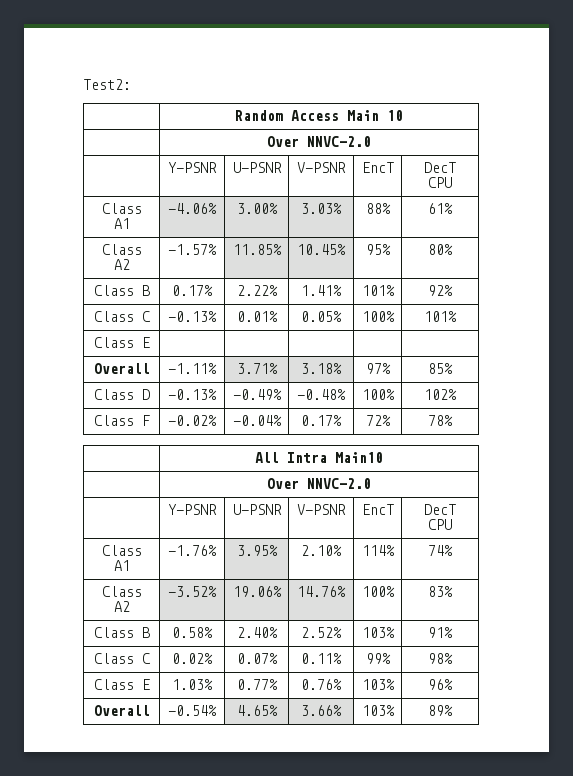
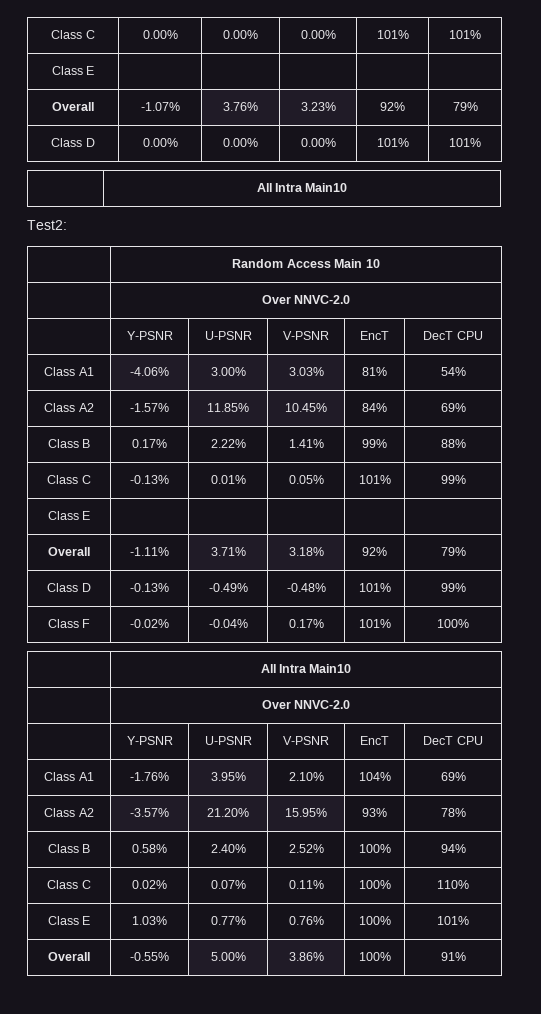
(83, 84) none -> [51,30,95,39] [142,30,178,39] [223,30,258,39] [300,30,336,39] [376,30,409,39] [449,30,481,39] [51,66,95,75] [52,102,94,111] [140,102,180,111] [223,102,258,111] [300,102,336,111] [380,102,405,111] [452,102,478,111] [51,138,95,147] [142,138,178,147] [223,138,258,147] [300,138,336,147] [376,138,409,147] [449,138,481,147] [256,183,348,192] Class C | 0.00% | 0.00% | 0.00% | 101% | 101% // Class E | | | | | // Overall | -1.07% | 3.76% | 3.23% | 92% | 79% // Class D | 0.00% | 0.00% | 0.00% | 101% | 101% // | All Intra Main10 //
[365,203,391,214] [428,203,453,214] 88% | 61% -> [362,367,387,376] [440,367,466,376] 81% | 54%
[365,244,391,255] [428,244,453,255] 95% | 80% -> [362,403,387,412] [440,403,466,412] 84% | 69%
[361,285,395,296] [428,285,453,296] 101% | 92% -> [362,439,387,448] [440,439,466,448] 99% | 88%
[361,311,395,322] [424,311,457,322] 100% | 101% -> [358,475,391,484] [440,475,466,484] 101% | 99%
[365,363,391,374] [428,363,453,374] 97% | 85% -> [362,547,387,556] [440,547,466,556] 92% | 79%
[361,389,395,400] [424,389,457,400] 100% | 102% -> [358,583,391,592] [440,583,466,592] 101% | 99%
[365,415,391,426] [428,415,453,426] 72% | 78% -> [358,619,391,628] [437,619,469,628] 101% | 100%
[361,545,395,556] [428,545,453,556] [101,586,142,597] [113,601,130,612] [168,586,217,597] [232,586,282,597] [297,586,346,597] [361,586,395,597] [428,586,453,597] 114% | 74% // Class A2 | -3.52% | 19.06% | 14.76% | 100% | 83% -> [358,772,391,781] [440,772,466,781] [44,808,94,817] [130,808,169,817] [207,808,249,817] [285,808,327,817] [362,808,387,817] [440,808,466,817] 104% | 69% // Class A2 | -3.57% | 21.20% | 15.95% | 93% | 78%
[361,627,395,638] [428,627,453,638] 103% | 91% -> [358,844,391,853] [440,844,466,853] 100% | 94%
[365,653,391,664] [428,653,453,664] 99% | 98% -> [358,880,391,889] [437,880,469,889] 100% | 110%
[361,679,395,690] [428,679,453,690] [93,705,150,716] [168,705,217,716] [236,705,278,716] [301,705,342,716] [361,705,395,716] [428,705,453,716] 103% | 96% // Overall | -0.54% | 4.65% | 3.66% | 103% | 89% -> [358,916,391,925] [437,916,469,925] [48,952,90,961] [130,952,169,961] [210,952,246,961] [288,952,324,961] [358,952,391,961] [440,952,466,961] 100% | 101% // Overall | -0.55% | 5.00% | 3.86% | 100% | 91%

